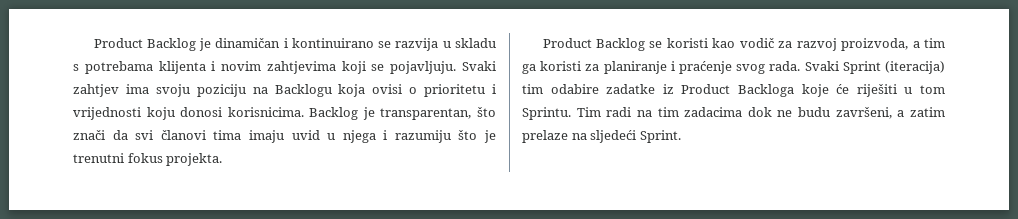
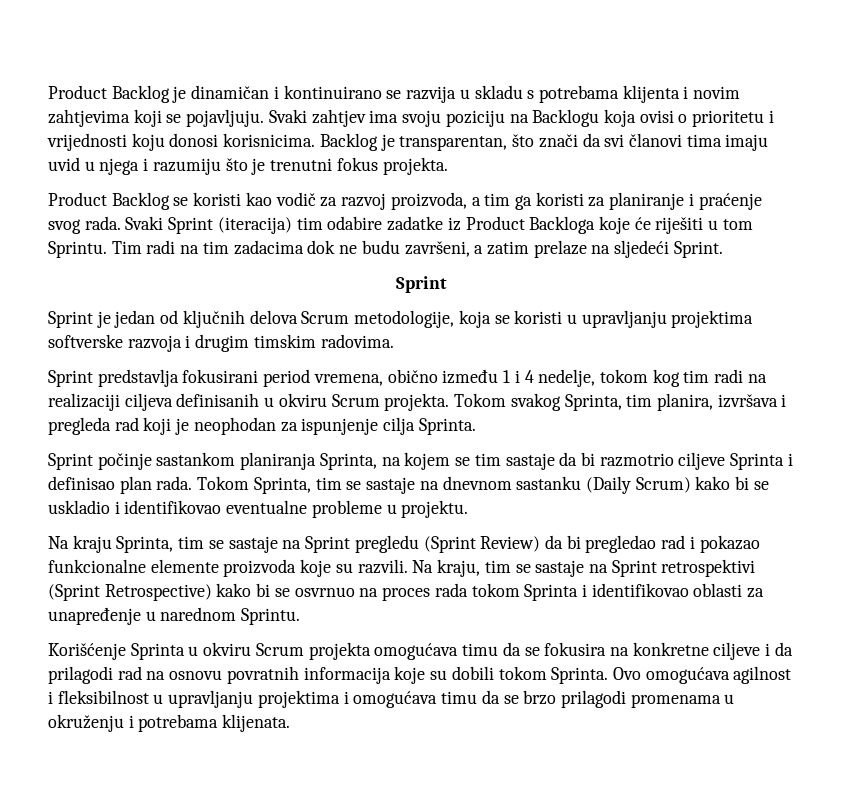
(681, 136) none -> [395,276,447,293] [48,310,754,328] [48,334,394,352] [48,369,767,387] [48,393,787,411] [48,417,476,435] [48,452,793,470] [48,476,769,494] [48,500,469,518] [48,535,760,553] [48,559,756,577] [48,583,765,601] [48,607,301,625] [48,642,793,660] [48,666,792,684] [48,690,735,708] [48,714,291,732] // Sprint // Sprint je jedan od ključnih delova Scrum metodologije, koja se koristi u upravljanju projektima softverske razvoja i drugim timskim radovima. // Sprint predstavlja fokusirani period vremena, obično između 1 i 4 nedelje, tokom kog tim radi na realizaciji ciljeva definisanih u okviru Scrum projekta. Tokom svakog Sprinta, tim planira, izvršava i pregleda rad koji je neophodan za ispunjenje cilja Sprinta. // Sprint počinje sastankom planiranja Sprinta, na kojem se tim sastaje da bi razmotrio ciljeve Sprinta i definisao plan rada. Tokom Sprinta, tim se sastaje na dnevnom sastanku (Daily Scrum) kako bi se uskladio i identifikovao eventualne probleme u projektu. // Na kraju Sprinta, tim se sastaje na Sprint pregledu (Sprint Review) da bi pregledao rad i pokazao funkcionalne elemente proizvoda koje su razvili. Na kraju, tim se sastaje na Sprint retrospektivi (Sprint Retrospective) kako bi se osvrnuo na proces rada tokom Sprinta i identifikovao oblasti za unapređenje u narednom Sprintu. // Korišćenje Sprinta u okviru Scrum projekta omogućava timu da se fokusira na konkretne ciljeve i da prilagodi rad na osnovu povratnih informacija koje su dobili tokom Sprinta. Ovo omogućava agilnost i fleksibilnost u upravljanju projektima i omogućava timu da se brzo prilagodi promenama u okruženju i potrebama klijenata.

